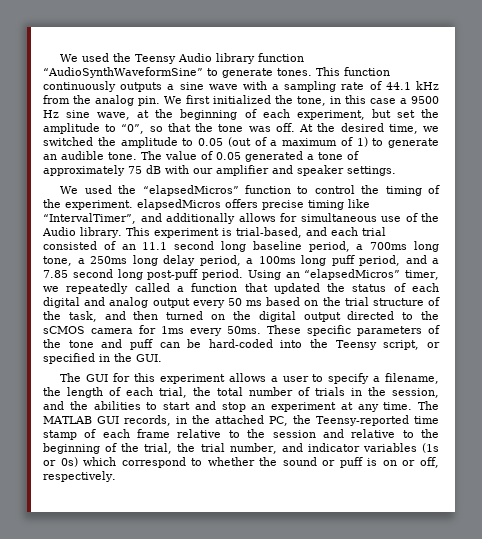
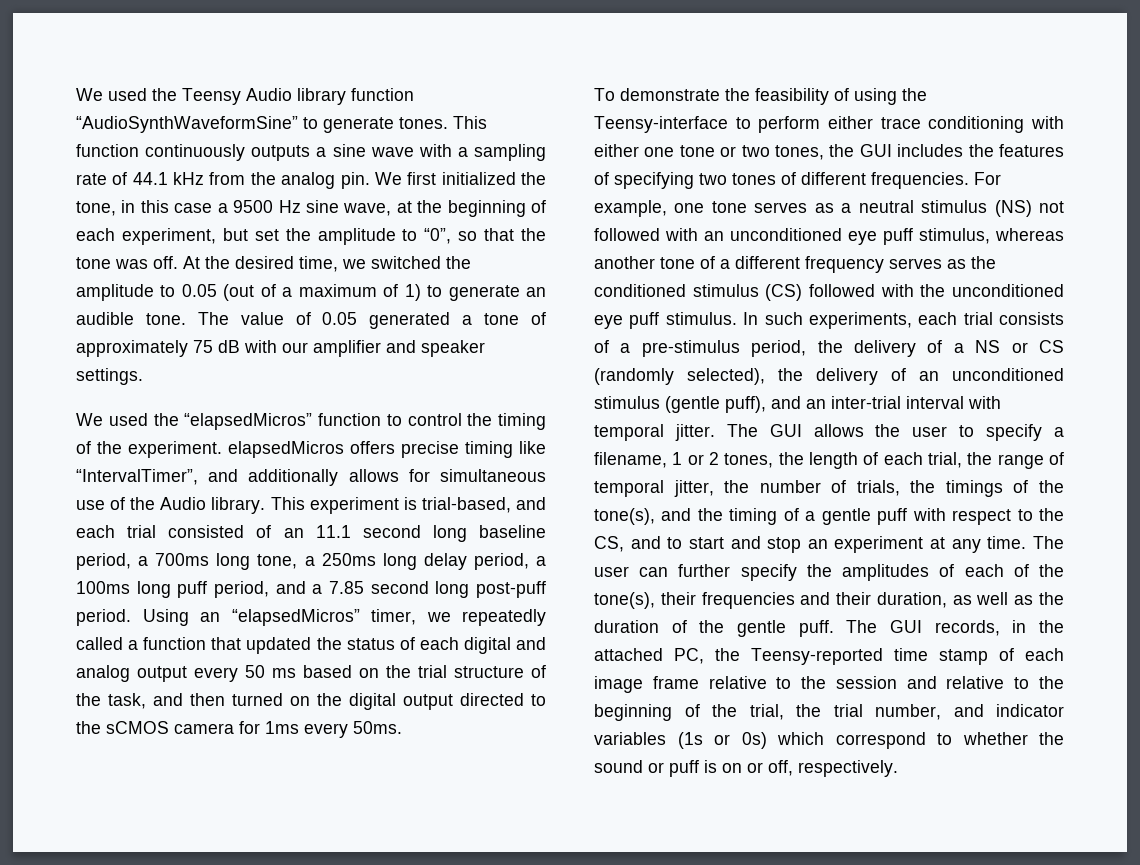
[267,325,440,336] [43,339,440,350] [43,353,162,364] [60,373,278,384] These specific parameters of the tone and puff can be hard-coded into the Teensy script, or specified in the GUI. // The GUI for this experiment allows a -> [594,88,927,105] [594,116,1064,133] [594,144,1064,160] [594,172,1001,189] [594,200,1064,217] [594,228,1064,245] [594,256,996,273] [594,284,1064,301] [594,312,1064,329] [594,340,1064,357] [594,368,1064,385] [594,396,1001,413] [594,424,901,441] // To demonstrate the feasibility of using the Teensy-interface to perform either trace conditioning with either one tone or two tones, the GUI includes the features of specifying two tones of different frequencies. For example, one tone serves as a neutral stimulus (NS) not followed with an unconditioned eye puff stimulus, whereas another tone of a different frequency serves as the conditioned stimulus (CS) followed with the unconditioned eye puff stimulus. In such experiments, each trial consists of a pre-stimulus period, the delivery of a NS or CS (randomly selected), the delivery of an unconditioned stimulus (gentle puff), and an inter-trial interval with temporal jitter. The GUI allows the
(439, 378) none -> [672,452,774,468] 1 or 2 tones,
[217,387,439,398] [43,401,141,410] total number of trials in the session, and the abilities -> [997,452,1064,469] [594,480,1064,497] [594,508,1064,525] [594,536,661,552] range of temporal jitter, the number of trials, the timings of the tone(s), and the timing of a gentle puff with respect to the CS, and
[43,416,92,424] MATLAB -> [594,564,1064,581] [594,592,1064,609] [594,620,878,637] user can further specify the amplitudes of each of the tone(s), their frequencies and their duration, as well as the duration of the gentle puff. The
(130, 433) none -> [594,676,643,693] image

